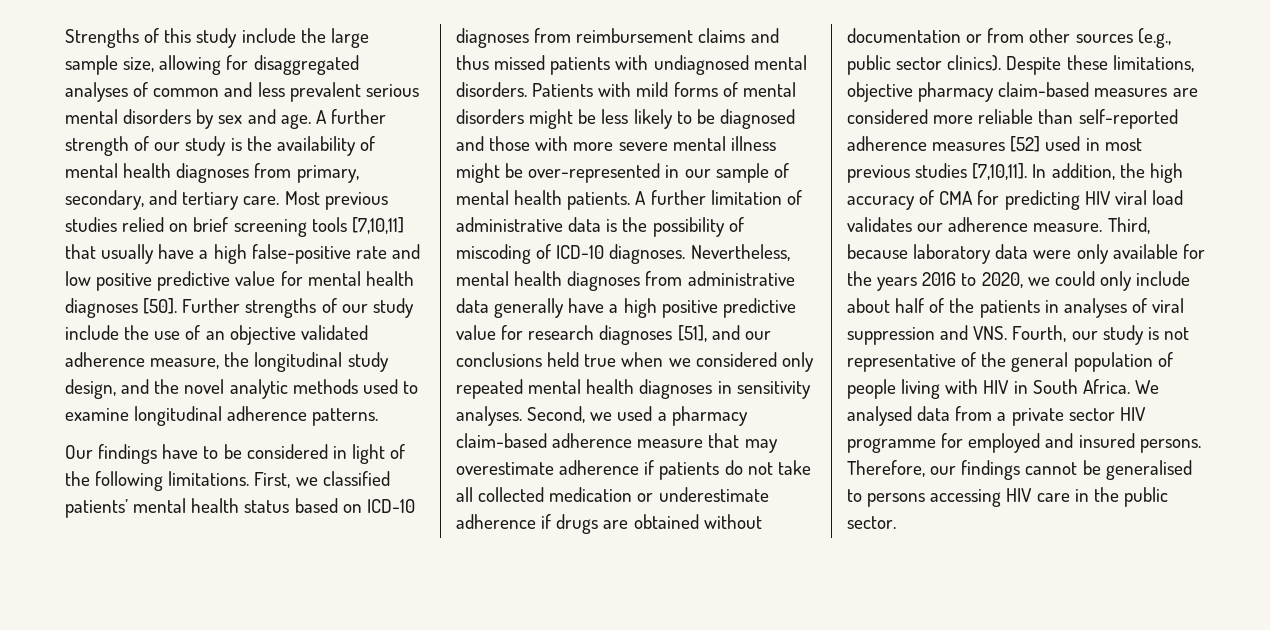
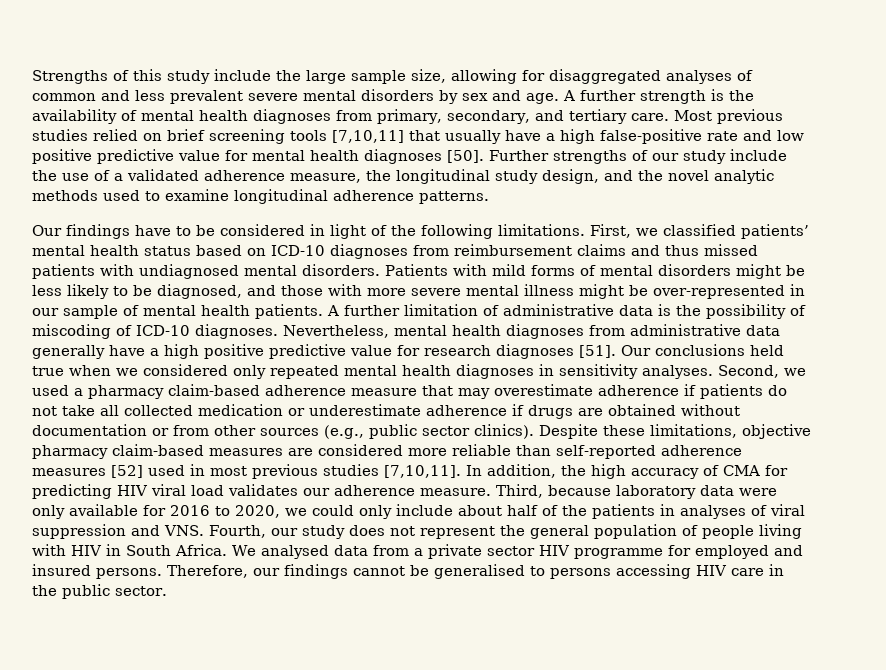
[365,84,419,97] serious -> [248,93,298,101] severe
[134,136,227,156] of our study -> (706, 97) none
[205,325,296,345] an objective -> [114,173,123,181] a
[719,109,795,129] diagnosed -> [157,284,242,299] diagnosed,
[677,325,771,342] [51], and our -> [579,345,651,358] [51]. Our
[847,271,918,291] the years -> (166, 510) none
[1147,327,1189,340] [847,352,977,372] is not representative of -> [349,525,495,539] does not represent

